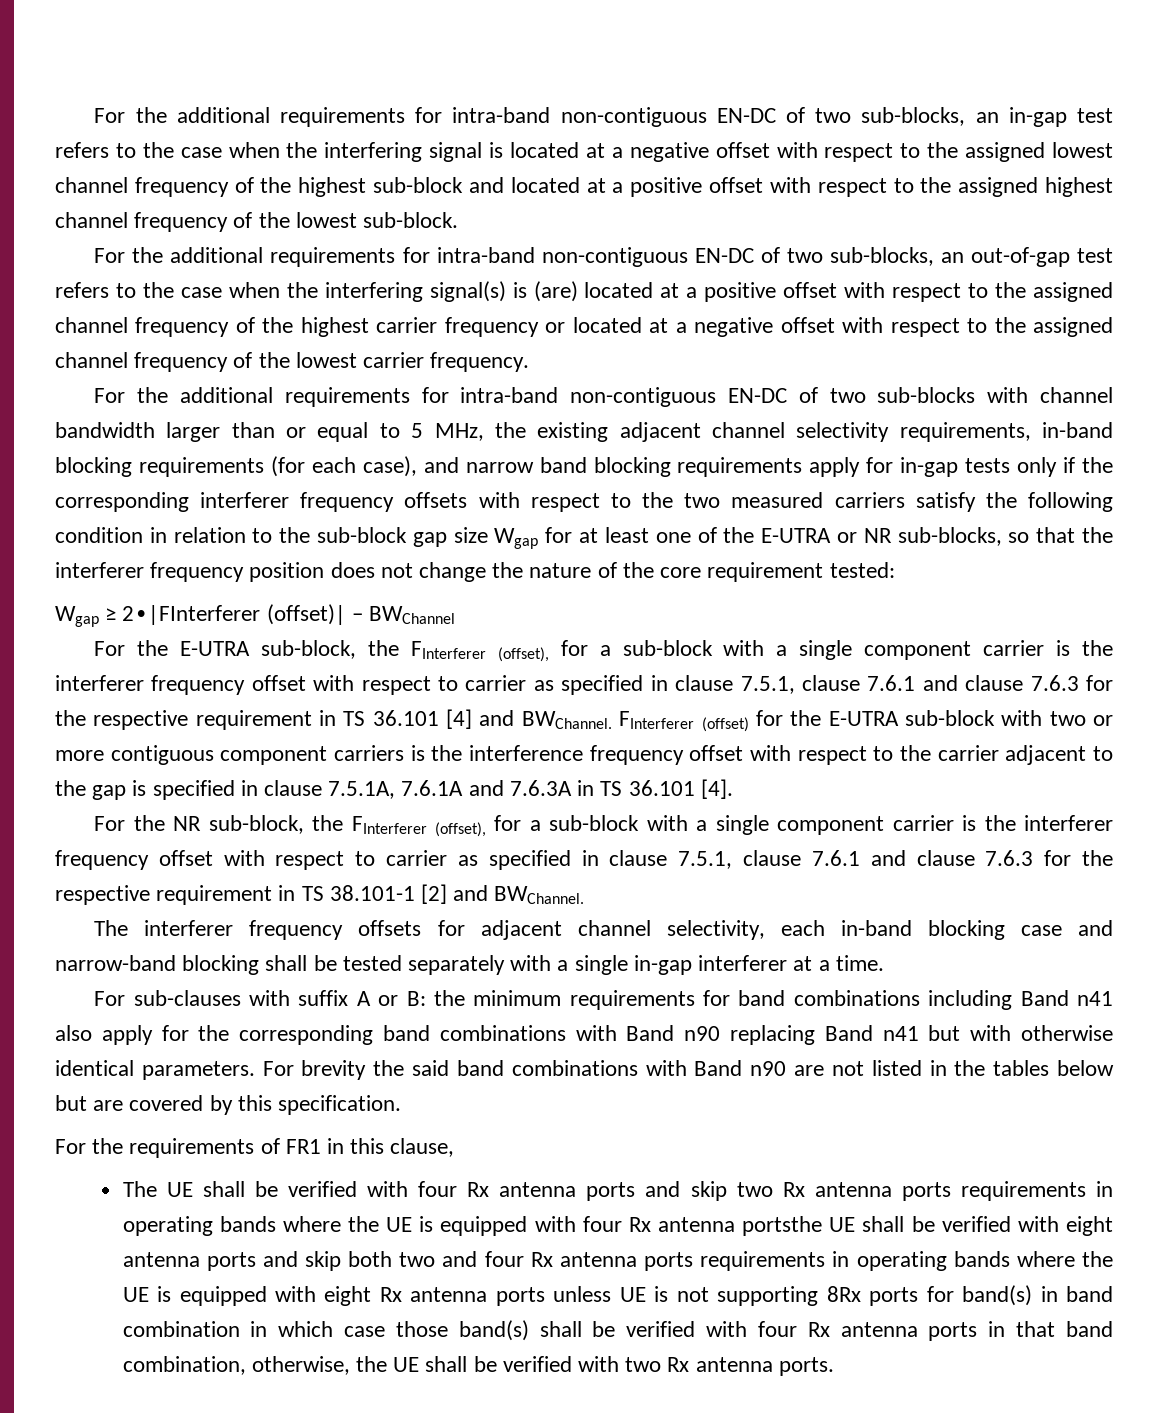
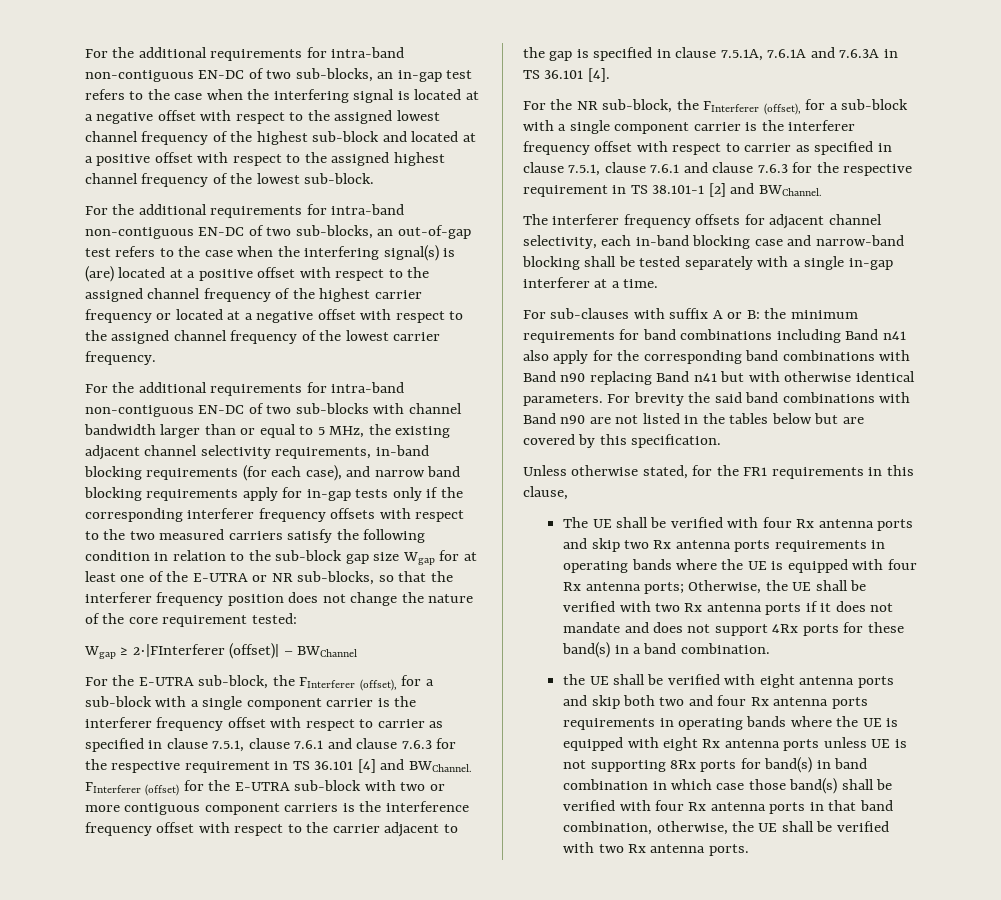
[55,1138,321,1158] For the requirements of FR1 -> [523,465,864,479] Unless otherwise stated, for the FR1 requirements
[742,1216,823,1236] portsthe -> [643,580,867,594] [563,601,894,615] [563,622,904,636] [562,642,770,658] [563,674,586,685] ports; Otherwise, the UE shall be verified with two Rx antenna ports if it does not mandate and does not support 4Rx ports for these band(s) in a band combination. // the

